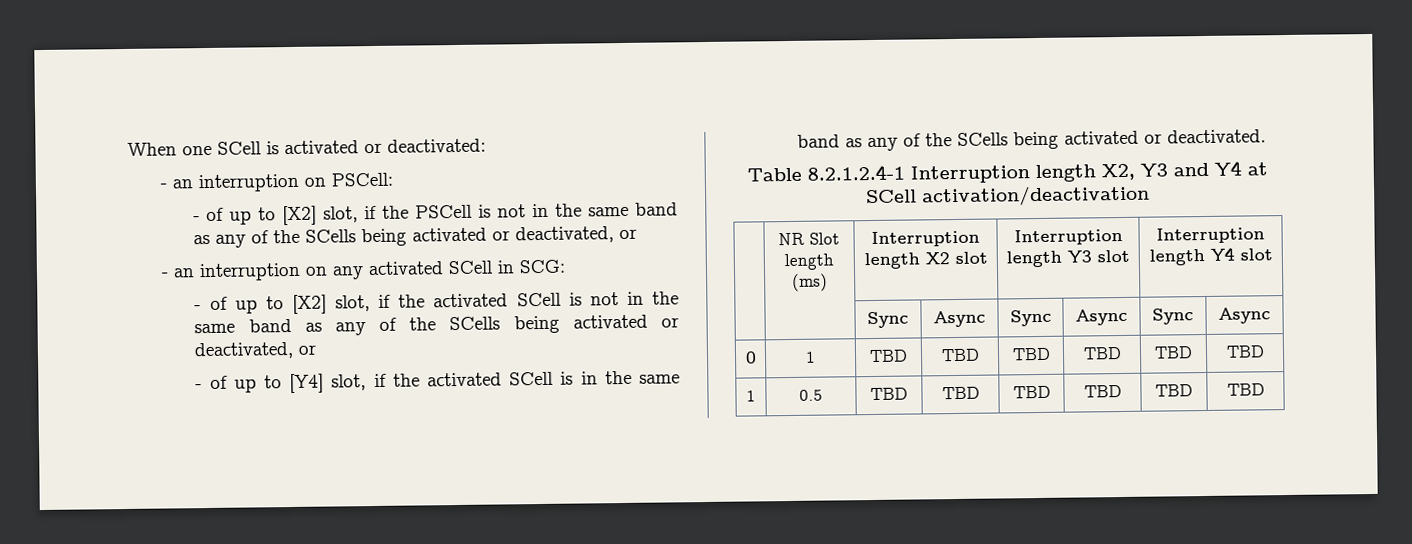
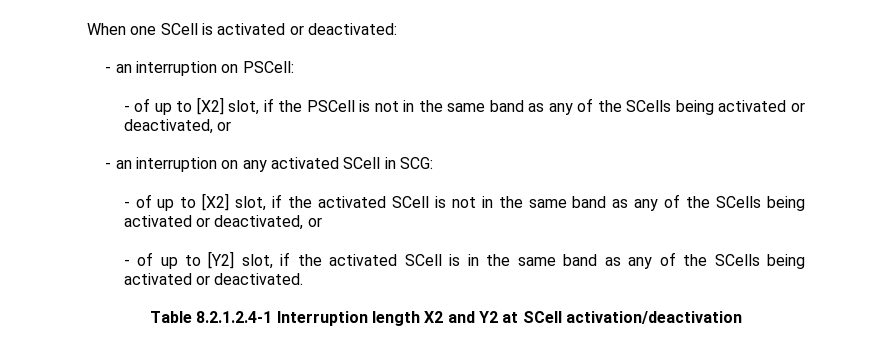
[289,373,325,394] [Y4] -> [208,251,235,269] [Y2]
[1100,160,1242,181] X2, Y3 and Y4 -> [424,311,498,323] X2 and Y2
[778,232,840,246] [784,253,834,271] [792,273,828,292] [871,230,980,248] [863,251,988,270] [1013,228,1123,246] [1006,249,1130,268] [1156,227,1265,244] [1148,247,1273,266] [867,311,909,329] [933,310,986,328] [1009,309,1052,327] [1075,308,1128,326] [1152,308,1194,325] [1218,307,1271,324] [744,351,757,364] [805,351,816,363] [869,349,908,363] [940,348,980,362] [1011,347,1051,361] [1082,347,1122,360] [1154,346,1193,359] [1225,345,1265,358] [746,390,756,402] [799,389,823,401] [870,387,908,401] [941,386,980,400] [1012,385,1051,399] [1083,385,1122,398] [1155,384,1193,397] [1226,383,1265,396] // | NR Slot length (ms) | Interruption length X2 slot | Interruption length Y3 slot | Interruption length Y4 slot // | | Sync | Async | Sync | Async | Sync | Async // 0 | 1 | TBD | TBD | TBD | TBD | TBD | TBD // 1 | 0.5 | TBD | TBD | TBD | TBD | TBD | TBD -> (742, 317) none

